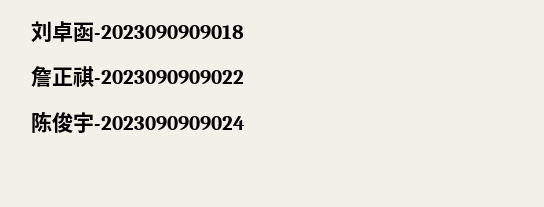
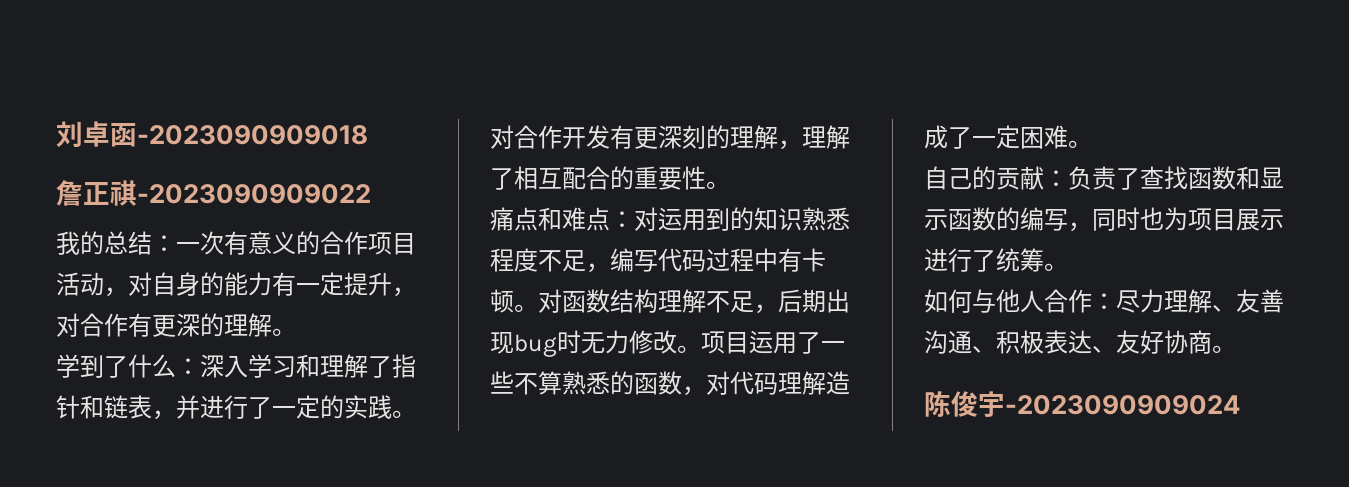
(244, 77) none -> [56,231,416,255] [56,272,416,297] [56,313,296,337] [56,354,416,378] [56,395,416,420] [490,125,850,150] [490,166,730,190] [490,207,850,231] [490,248,826,273] [490,289,850,314] [490,330,845,357] [490,371,850,396] [924,125,1092,149] [924,166,1284,190] [924,207,1284,232] [924,248,1068,272] [924,289,1284,313] [924,330,1236,354] // 我的总结：一次有意义的合作项目活动，对自身的能力有一定提升，对合作有更深的理解。 // 学到了什么：深入学习和理解了指针和链表，并进行了一定的实践。对合作开发有更深刻的理解，理解了相互配合的重要性。 // 痛点和难点：对运用到的知识熟悉程度不足，编写代码过程中有卡顿。对函数结构理解不足，后期出现bug时无力修改。项目运用了一些不算熟悉的函数，对代码理解造成了一定困难。 // 自己的贡献：负责了查找函数和显示函数的编写，同时也为项目展示进行了统筹。 // 如何与他人合作：尽力理解、友善沟通、积极表达、友好协商。

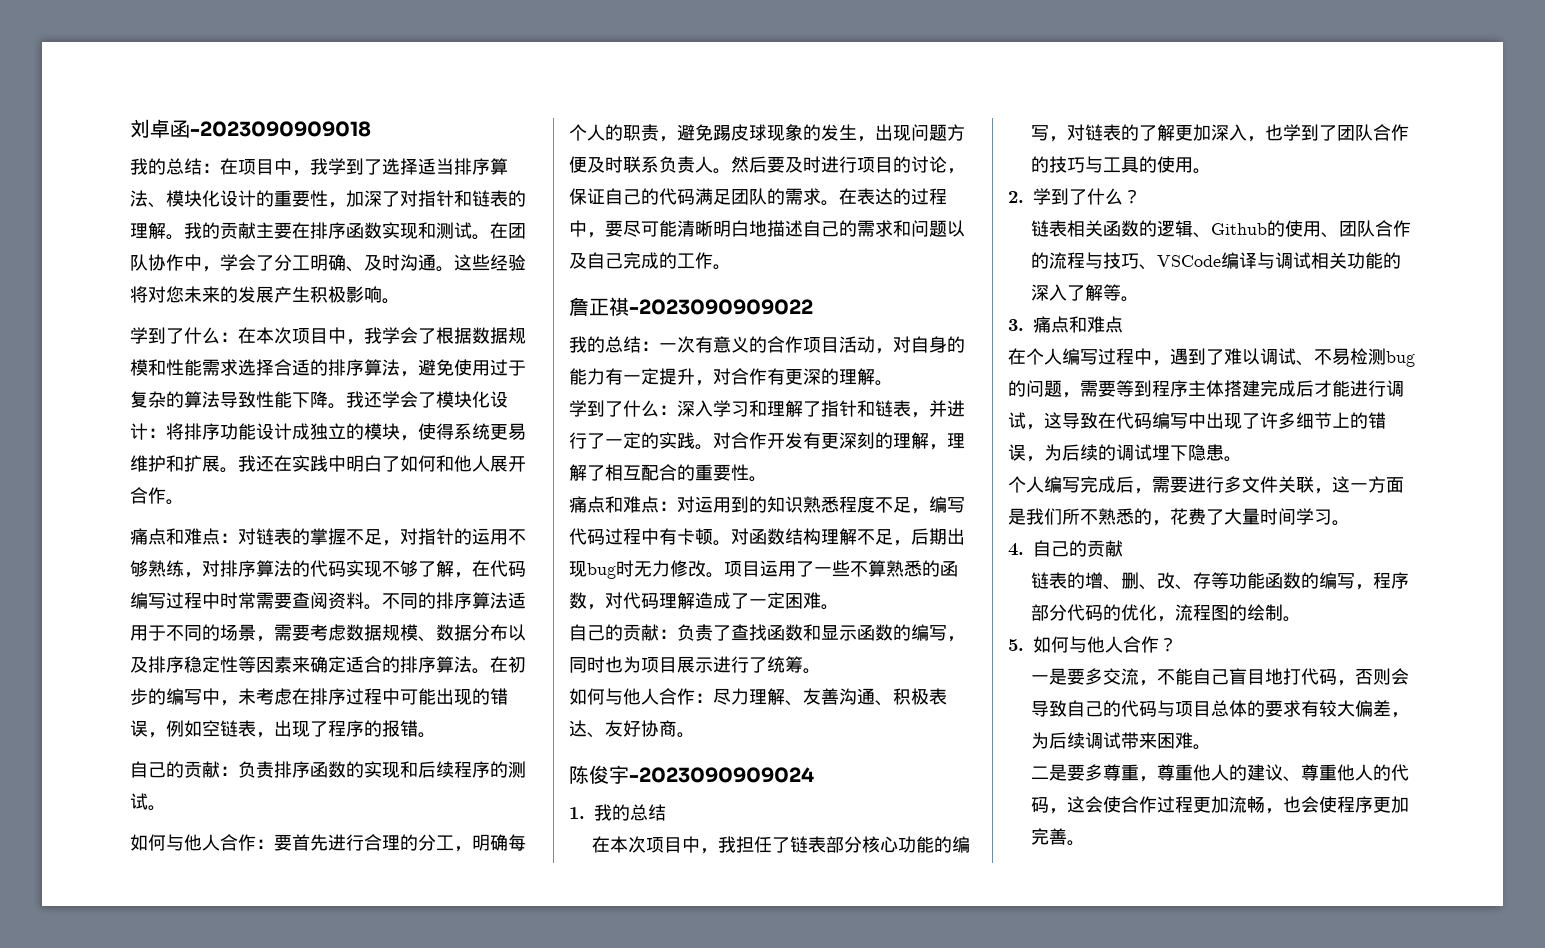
(368, 134) none -> [130,158,508,176] [130,190,526,208] [130,222,526,240] [130,254,526,272] [130,286,400,304] [130,327,526,345] [130,359,526,377] [130,391,508,409] [130,423,526,441] [130,455,526,473] [130,487,184,505] [130,528,526,546] [130,560,526,578] [130,592,526,610] [130,624,526,642] [130,656,526,674] [130,688,508,706] [130,720,436,738] [130,761,526,778] [130,793,166,811] [130,834,526,852] [569,124,965,142] [569,156,965,174] [569,188,947,206] [569,220,965,238] [569,252,731,270] // 我的总结：在项目中，我学到了选择适当排序算法、模块化设计的重要性，加深了对指针和链表的理解。我的贡献主要在排序函数实现和测试。在团队协作中，学会了分工明确、及时沟通。这些经验将对您未来的发展产生积极影响。 // 学到了什么：在本次项目中，我学会了根据数据规模和性能需求选择合适的排序算法，避免使用过于复杂的算法导致性能下降。我还学会了模块化设计：将排序功能设计成独立的模块，使得系统更易维护和扩展。我还在实践中明白了如何和他人展开合作。 // 痛点和难点：对链表的掌握不足，对指针的运用不够熟练，对排序算法的代码实现不够了解，在代码编写过程中时常需要查阅资料。不同的排序算法适用于不同的场景，需要考虑数据规模、数据分布以及排序稳定性等因素来确定适合的排序算法。在初步的编写中，未考虑在排序过程中可能出现的错误，例如空链表，出现了程序的报错。 // 自己的贡献：负责排序函数的实现和后续程序的测试。 // 如何与他人合作：要首先进行合理的分工，明确每个人的职责，避免踢皮球现象的发生，出现问题方便及时联系负责人。然后要及时进行项目的讨论，保证自己的代码满足团队的需求。在表达的过程中，要尽可能清晰明白地描述自己的需求和问题以及自己完成的工作。
(1240, 404) none -> [569,804,666,821] [592,836,971,854] [1031,124,1410,142] [1031,156,1212,174] [1008,188,1141,205] [1031,220,1412,238] [1031,252,1402,270] [1031,284,1140,302] [1008,316,1123,333] [1008,348,1415,367] [1008,380,1404,398] [1008,412,1386,430] [1008,444,1242,462] [1008,476,1404,494] [1008,508,1350,526] [1008,540,1123,557] [1031,572,1410,590] [1031,604,1302,622] [1008,636,1177,653] [1031,668,1410,686] [1031,700,1410,718] [1031,732,1212,750] [1031,764,1410,782] [1031,796,1410,814] [1031,828,1086,846] // 1.我的总结 // 在本次项目中，我担任了链表部分核心功能的编写，对链表的了解更加深入，也学到了团队合作的技巧与工具的使用。 // 2.学到了什么？ // 链表相关函数的逻辑、Github的使用、团队合作的流程与技巧、VSCode编译与调试相关功能的深入了解等。 // 3.痛点和难点 // 在个人编写过程中，遇到了难以调试、不易检测bug的问题，需要等到程序主体搭建完成后才能进行调试，这导致在代码编写中出现了许多细节上的错误，为后续的调试埋下隐患。 // 个人编写完成后，需要进行多文件关联，这一方面是我们所不熟悉的，花费了大量时间学习。 // 4.自己的贡献 // 链表的增、删、改、存等功能函数的编写，程序部分代码的优化，流程图的绘制。 // 5.如何与他人合作？ // 一是要多交流，不能自己盲目地打代码，否则会导致自己的代码与项目总体的要求有较大偏差，为后续调试带来困难。 // 二是要多尊重，尊重他人的建议、尊重他人的代码，这会使合作过程更加流畅，也会使程序更加完善。

